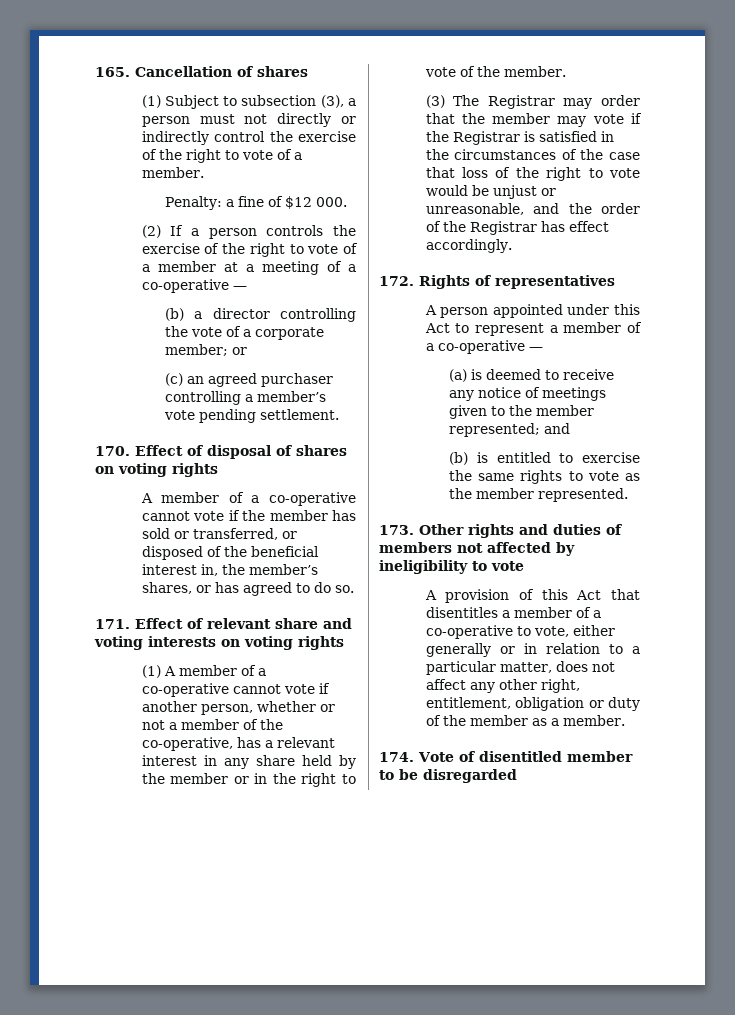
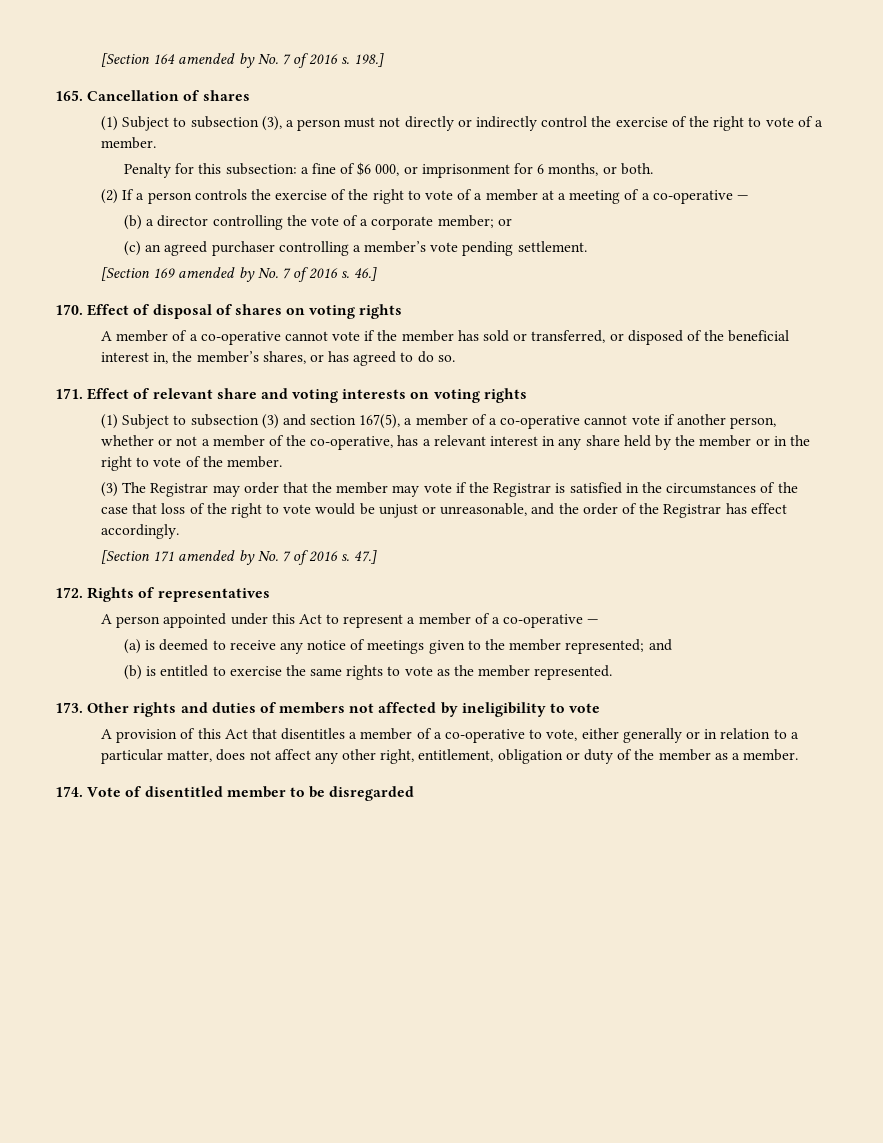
(95, 72) none -> [101,53,384,68] [Section 164 amended by No. 7 of 2016 s. 198.] //
[165,196,348,210] Penalty: a fine of $12 000. -> [124,162,653,178] Penalty for this subsection: a fine of $6 000, or imprisonment for 6 months, or both.
(340, 414) none -> [101,267,377,282] // [Section 169 amended by No. 7 of 2016 s. 46.]
[163,666,176,676] A -> [122,414,413,429] Subject to subsection (3) and section 167(5), a
(512, 246) none -> [101,550,377,565] // [Section 171 amended by No. 7 of 2016 s. 47.]

